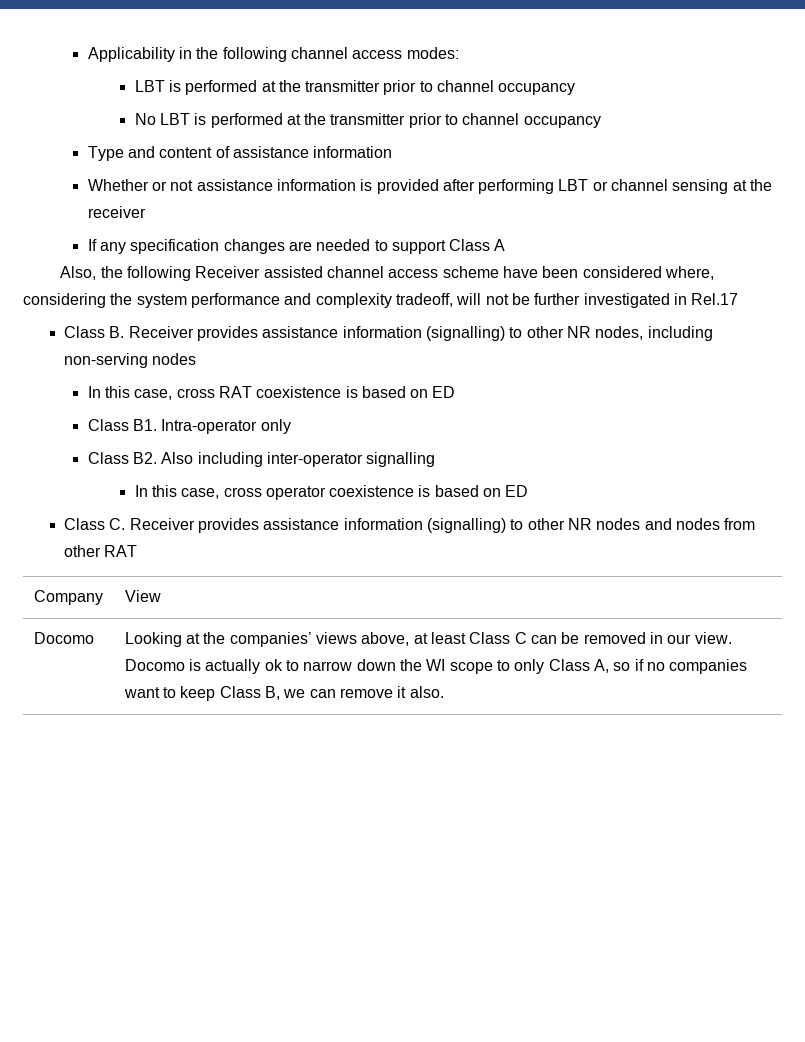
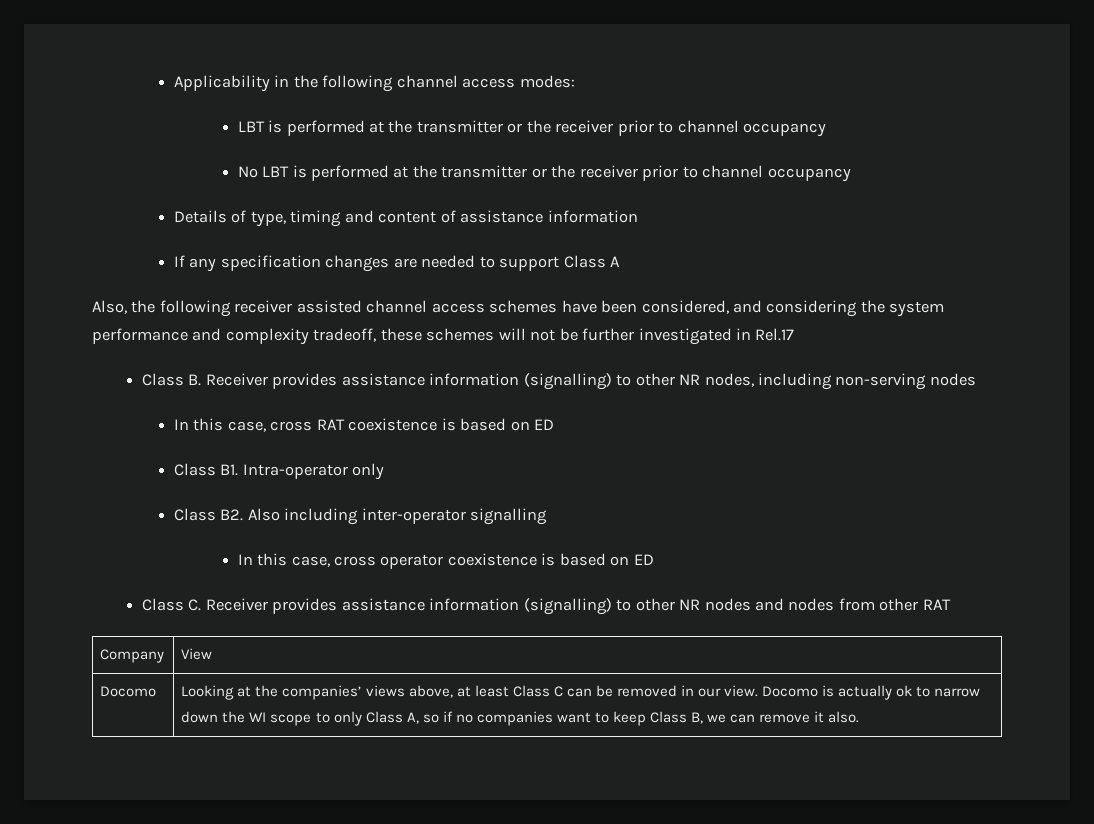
(381, 86) none -> [507,120,614,133] or the receiver
[408,113,601,128] [87,146,124,161] prior to channel occupancy // Type -> [531,165,851,182] [173,210,342,227] or the receiver prior to channel occupancy // Details of type, timing
[87,179,773,194] [87,206,146,218] // Whether or not assistance information is provided after performing LBT or channel sensing at the receiver -> (638, 216) none
[195,266,261,278] Receiver -> [234,300,293,313] receiver
[442,266,499,278] scheme -> [489,300,558,313] schemes
[582,266,714,280] considered where, -> [641,300,763,314] considered, and
(453, 300) none -> [380,328,495,341] these schemes

